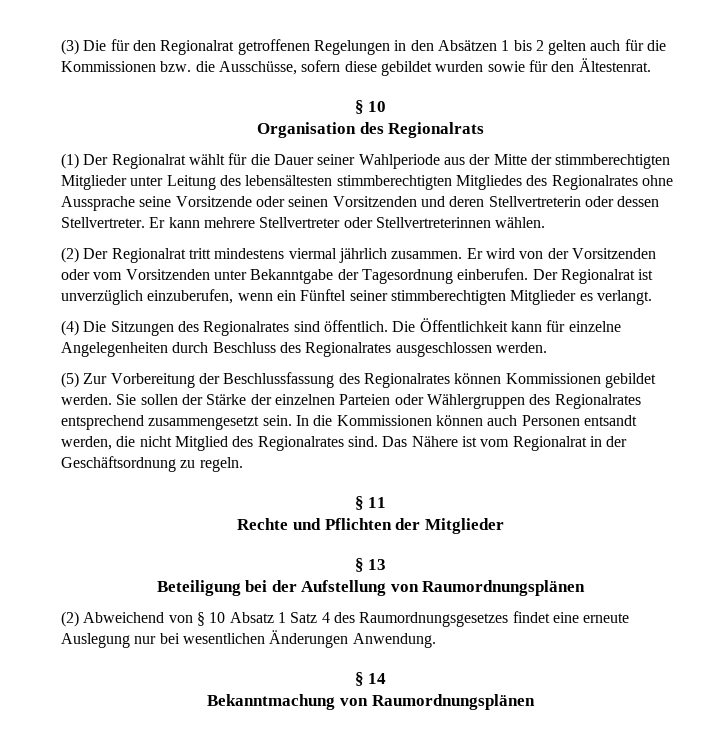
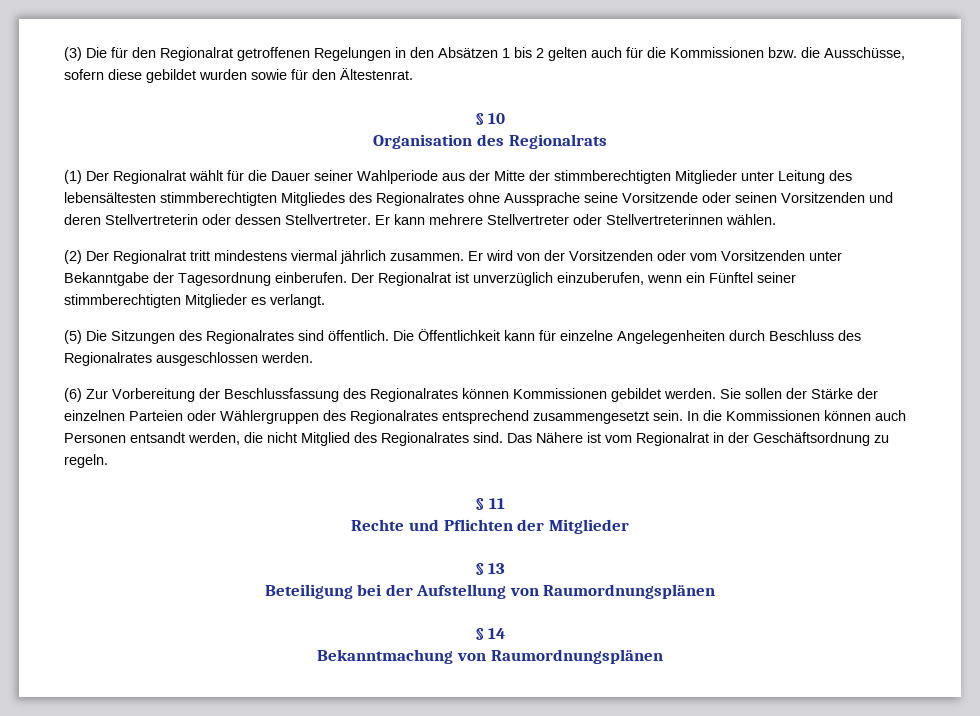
[61,320,79,336] (4) -> [64,330,82,344] (5)
[61,372,79,388] (5) -> [64,388,82,402] (6)
[61,611,630,627] [61,630,436,648] // (2) Abweichend von § 10 Absatz 1 Satz 4 des Raumordnungsgesetzes findet eine erneute Auslegung nur bei wesentlichen Änderungen Anwendung. -> (716, 591) none

